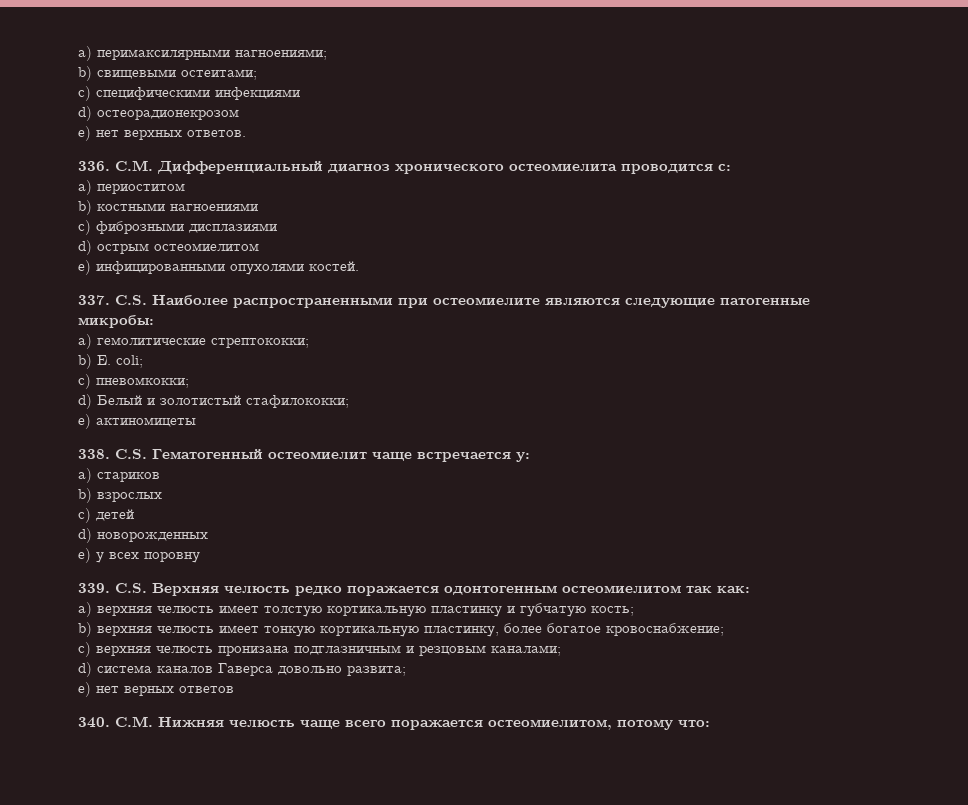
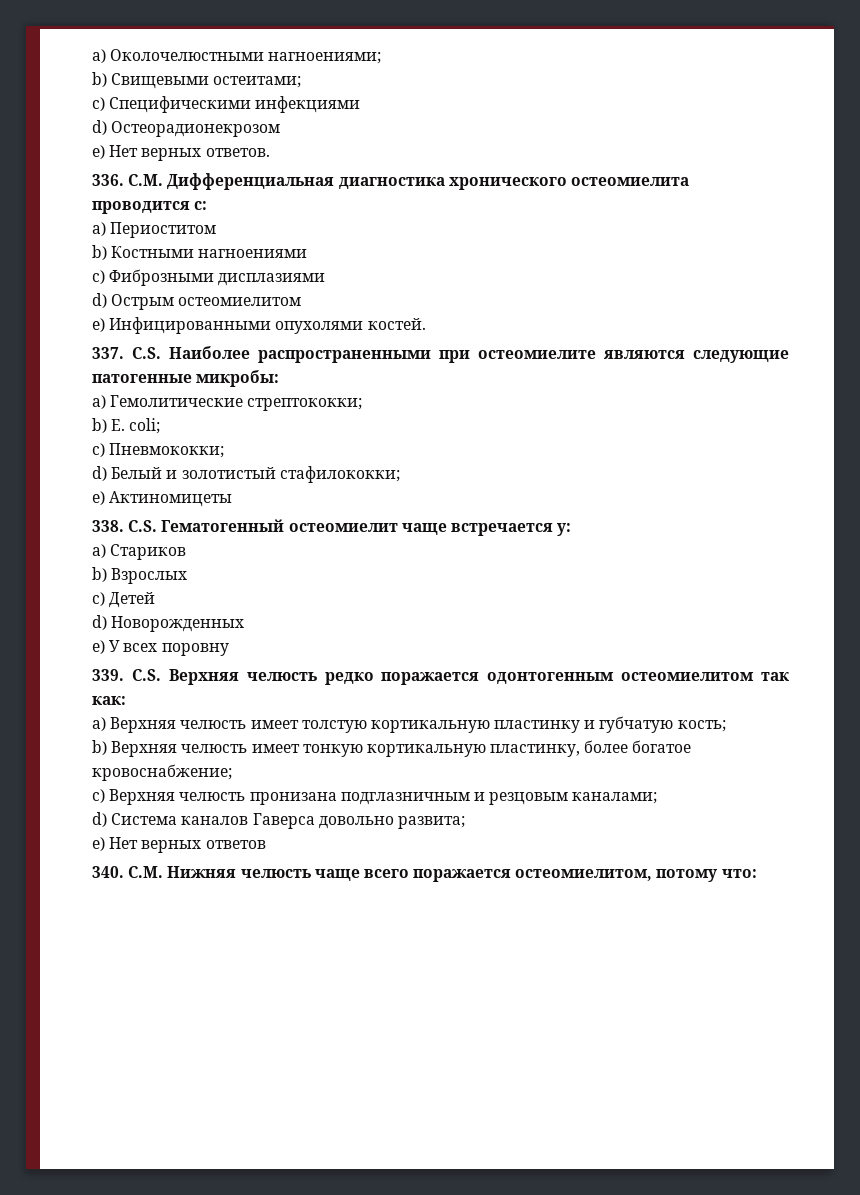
[78,46,230,61] a) перимаксилярными -> [92,49,265,63] a) Околочелюстными
[97,69,176,79] свищевыми -> [111,73,210,89] Свищевыми
[96,87,210,100] специфическими -> [109,96,252,113] Специфическими
[97,109,239,120] [78,126,182,141] остеорадионекрозом // e) нет верхных -> [111,121,281,137] [92,145,202,161] Остеорадионекрозом // e) Нет верных
[157,161,390,174] Дифференциальный диагноз -> [167,173,445,190] Дифференциальная диагностика
[97,183,185,194] [78,200,165,215] периоститом // b) костными -> [110,222,217,238] [92,245,195,260] Периоститом // b) Костными
[96,221,184,234] фиброзными -> [109,269,215,286] Фиброзными
[97,243,149,254] острым -> [111,294,175,310] Острым
[96,261,225,274] инфицированными -> [109,317,272,334] Инфицированными
[97,337,206,345] гемолитические -> [110,395,244,407] Гемолитические
[96,377,189,388] пневомкокки; -> [109,443,225,458] Пневмококки;
[96,417,196,427] актиномицеты -> [109,491,233,507] Актиномицеты
[97,472,160,482] [78,488,162,503] [78,508,134,523] [78,528,208,543] [78,548,104,563] стариков // b) взрослых // c) детей // d) новорожденных // e) у -> [110,544,187,560] [92,567,188,584] [92,592,156,608] [92,615,245,632] [92,640,121,654] Стариков // b) Взрослых // c) Детей // d) Новорожденных // e) У
[97,606,152,616] верхняя -> [110,717,177,733] Верхняя
[97,626,152,636] верхняя -> [111,741,178,757] Верхняя
[96,646,151,656] верхняя -> [109,789,176,805] Верхняя
[97,665,152,673] система -> [111,813,178,825] Система
[96,686,119,693] нет -> [109,837,139,849] Нет

